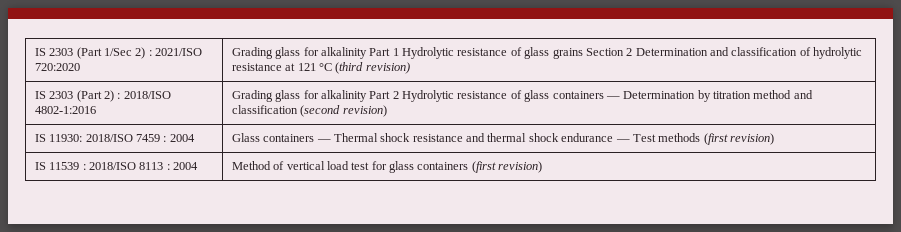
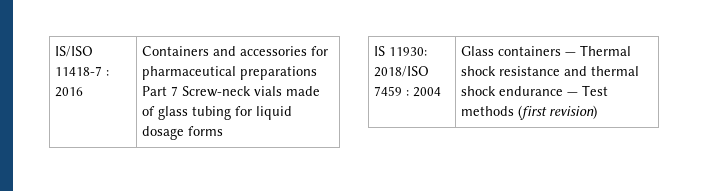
[34,47,203,59] [34,63,80,71] [231,47,863,59] [231,62,410,74] [34,90,171,102] [34,106,96,114] [231,90,813,102] [231,105,387,117] IS 2303 (Part 1/Sec 2) : 2021/ISO 720:2020 | Grading glass for alkalinity Part 1 Hydrolytic resistance of glass grains Section 2 Determination and classification of hydrolytic resistance at 121 °C (third revision) // IS 2303 (Part 2) : 2018/ISO 4802-1:2016 | Grading glass for alkalinity Part 2 Hydrolytic resistance of glass containers — Determination by titration method and classification (second revision) -> [54,46,93,57] [54,66,109,76] [54,87,83,97] [141,46,328,56] [141,66,317,80] [141,86,320,97] [141,106,292,120] [141,126,223,140] IS/ISO 11418-7 : 2016 | Containers and accessories for pharmaceutical preparations Part 7 Screw-neck vials made of glass tubing for liquid dosage forms
[34,162,199,170] [231,161,543,173] // IS 11539 : 2018/ISO 8113 : 2004 | Method of vertical load test for glass containers (first revision) -> (597, 112) none

